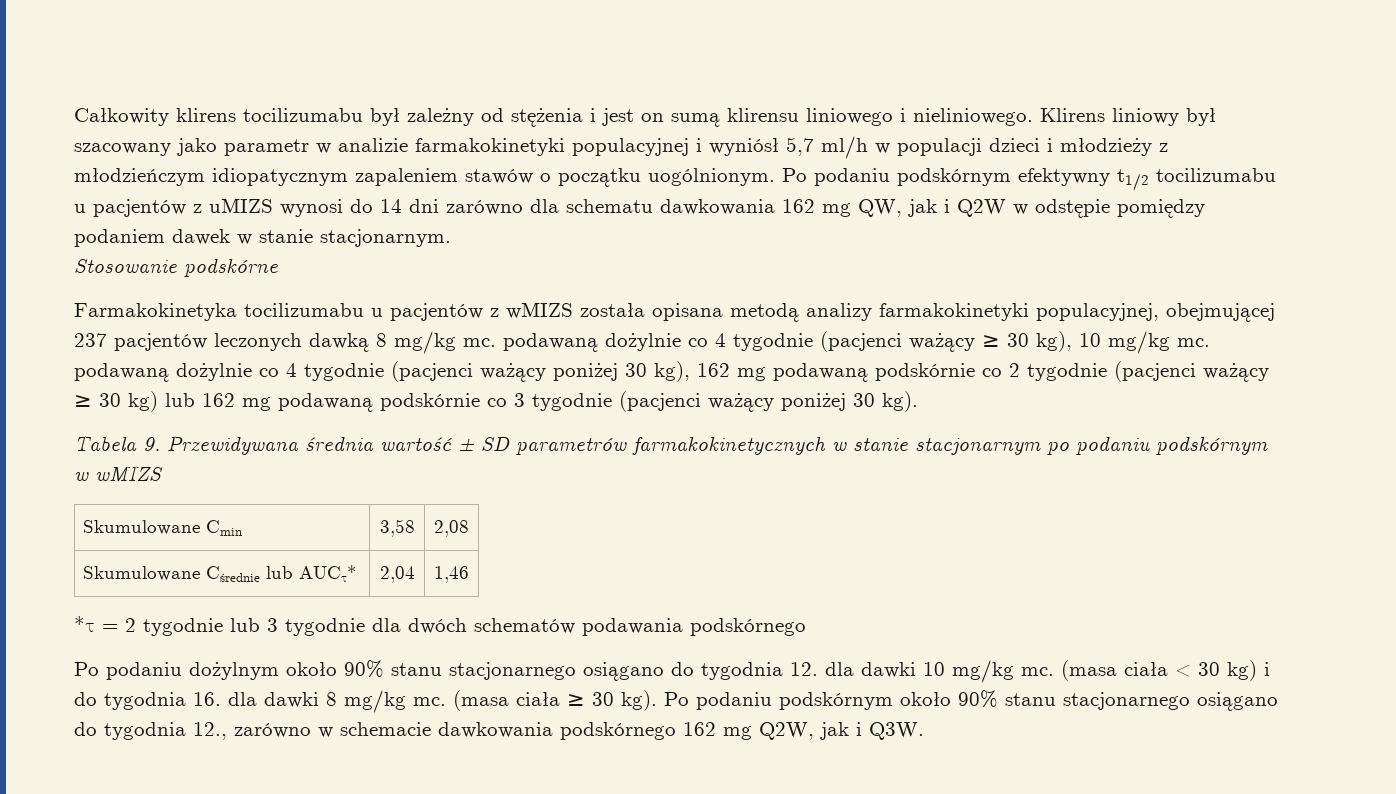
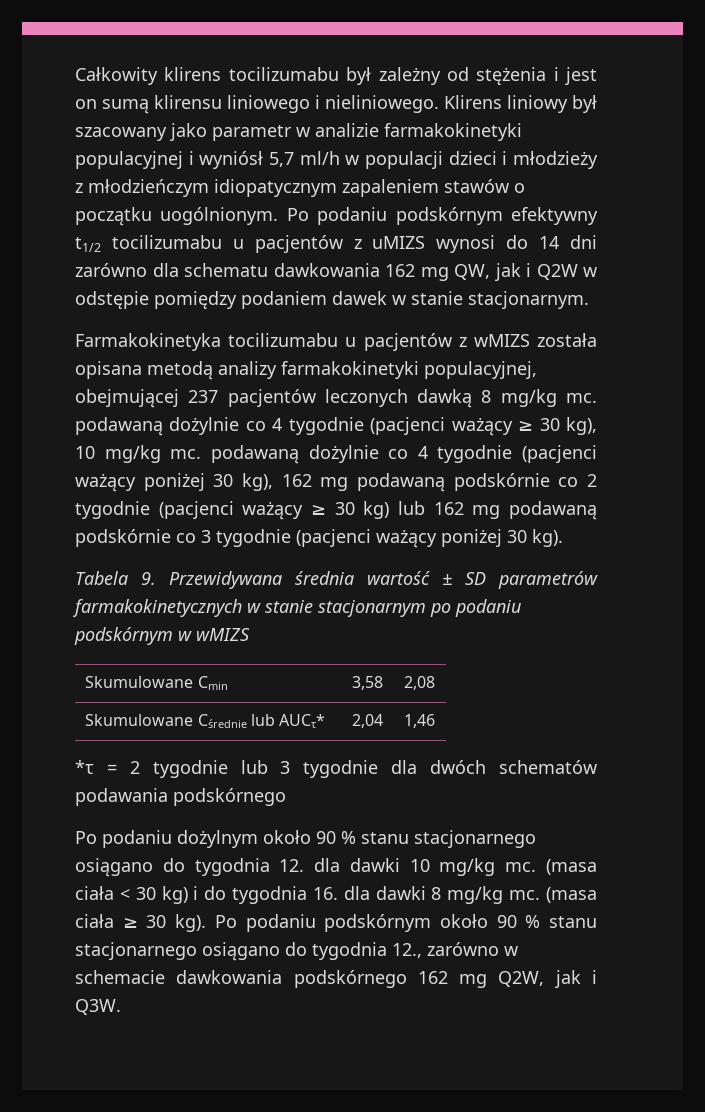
[74,258,278,277] // Stosowanie podskórne -> (589, 300) none
[344,660,384,678] 90% -> [316,831,356,844] 90 %
[958,690,998,708] 90% -> [496,915,541,928] 90 %

